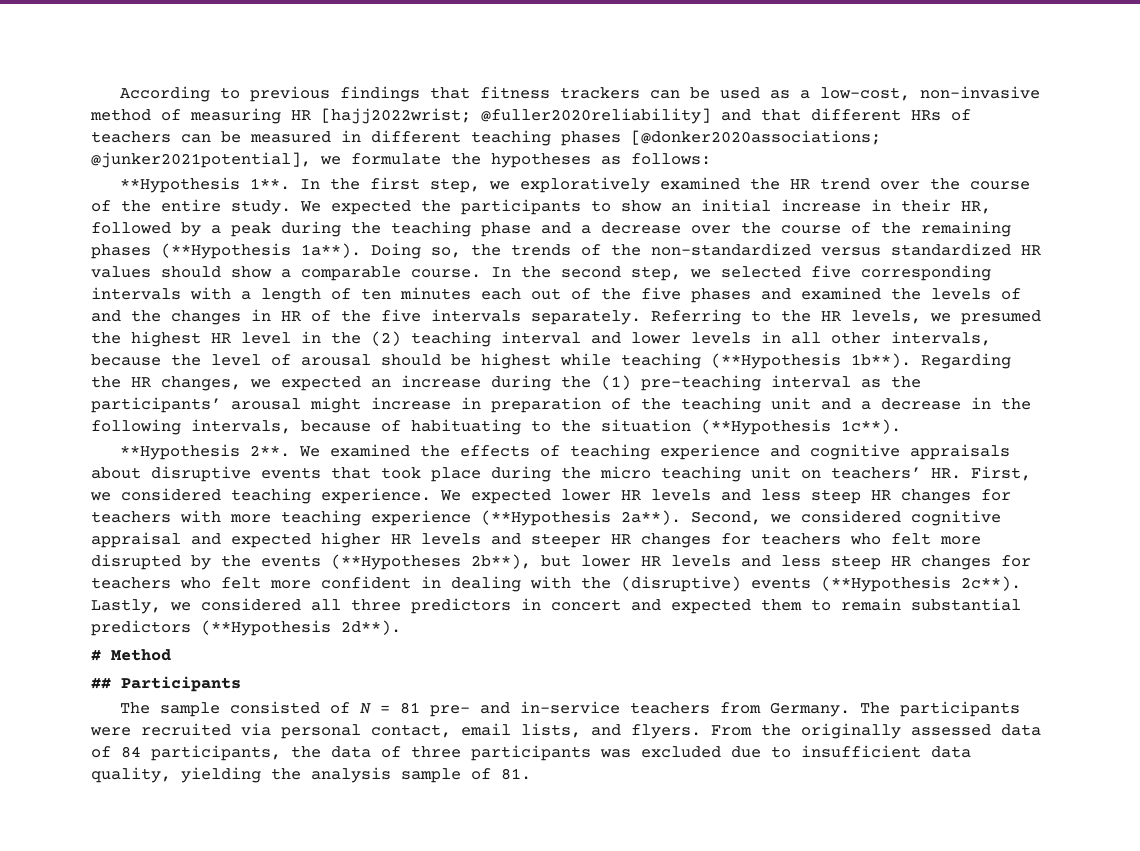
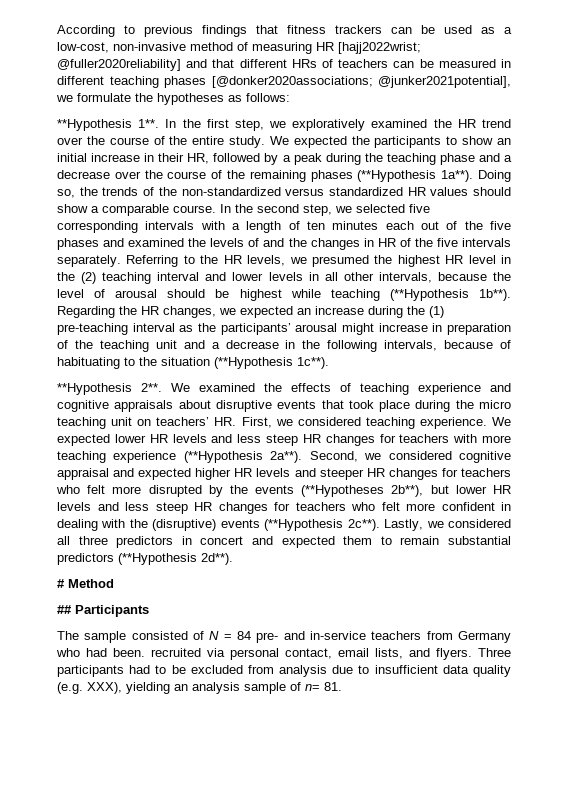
[400,702,421,714] 81 -> [237,631,252,640] 84
[770,701,1021,717] [90,727,131,736] Germany. The participants were -> [458,631,511,643] [56,648,145,657] Germany who had been.
[711,723,1041,739] [91,745,971,761] [91,767,301,783] From the originally assessed data of 84 participants, the data of three participants was excluded due to insufficient data quality, yielding the -> [478,648,511,657] [57,665,512,677] [57,682,188,694] Three participants had to be excluded from analysis due to insufficient data quality (e.g. XXX), yielding an
(491, 774) none -> [305,684,320,691] n=

